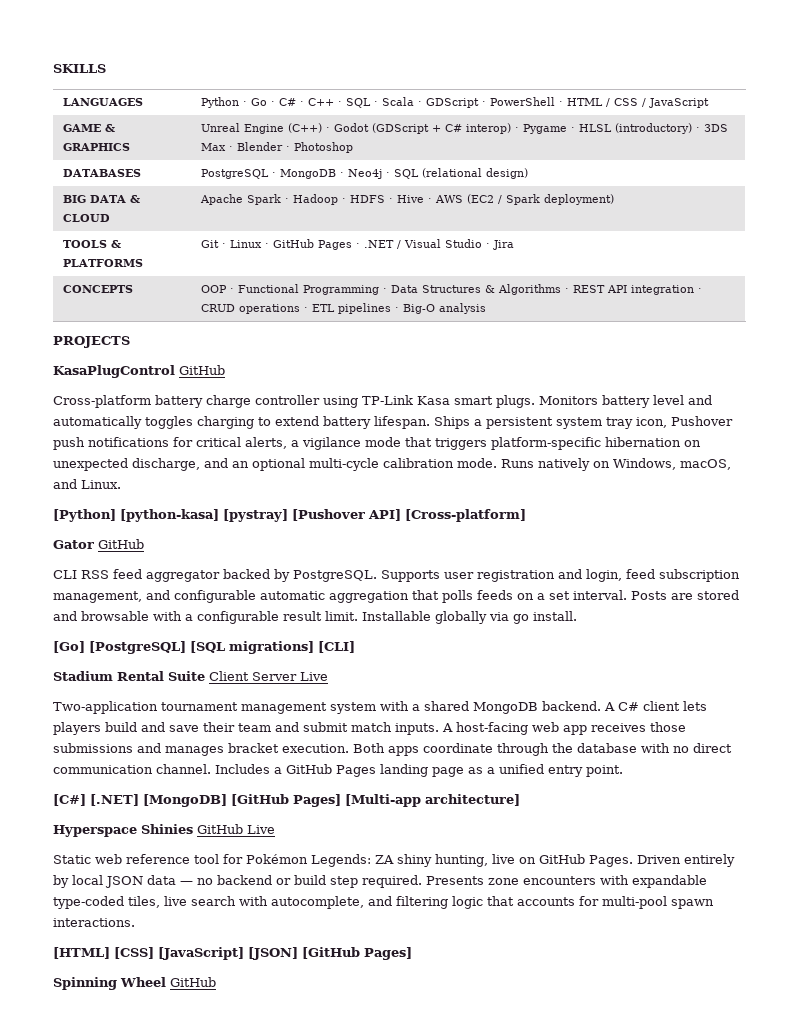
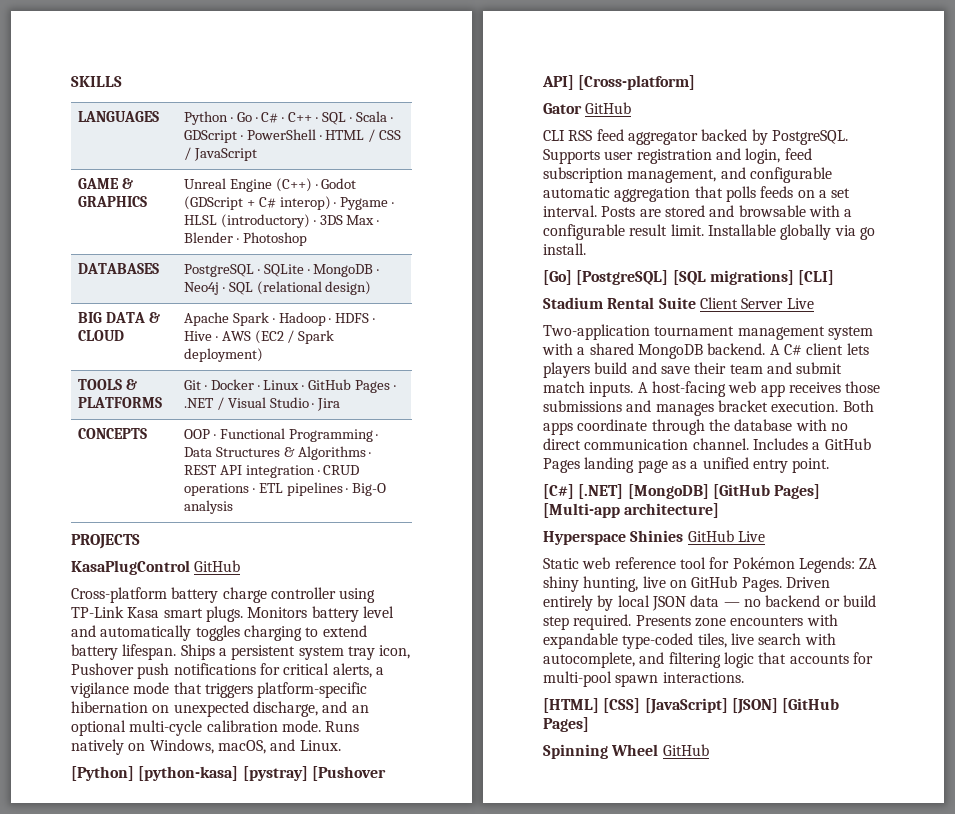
(276, 174) none -> [263,264,310,277] SQLite ·
(226, 245) none -> [210,379,260,390] Docker ·

